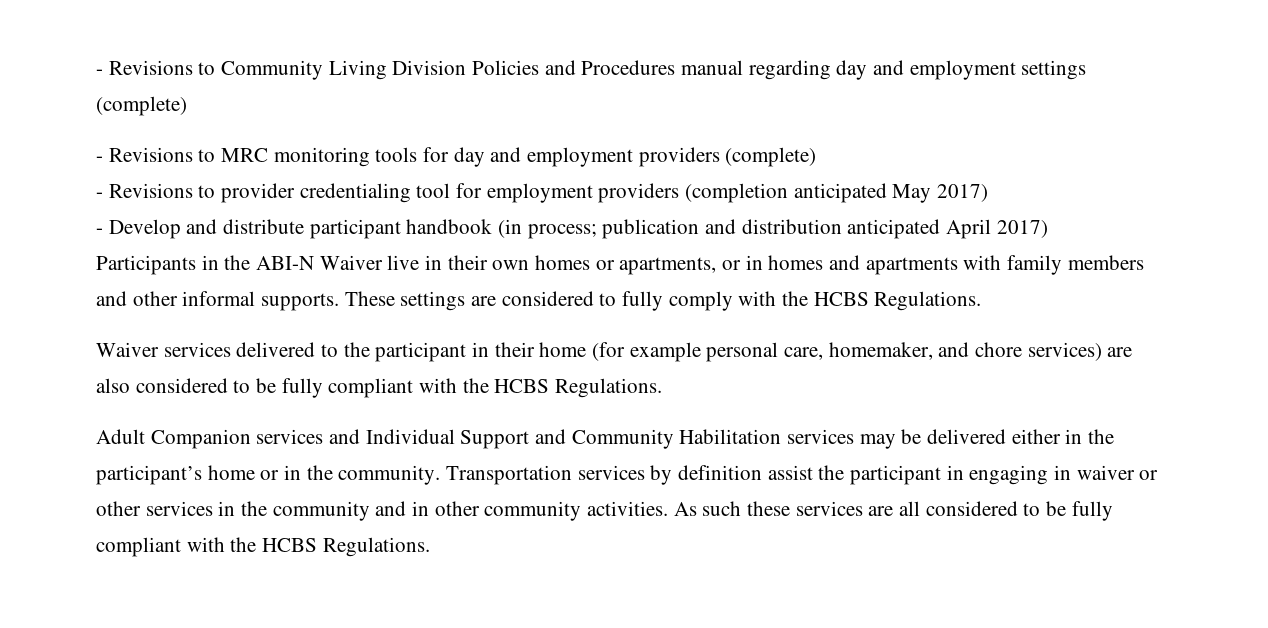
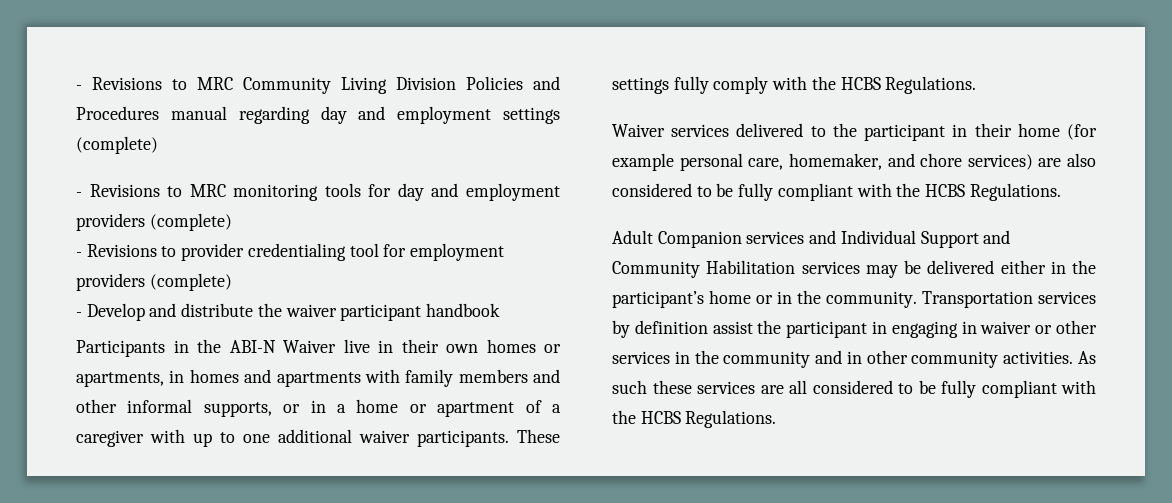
[96,60,216,75] - Revisions to -> [76,77,233,90] - Revisions to MRC
[685,183,989,203] (completion anticipated May 2017) -> [149,273,232,291] (complete)
(305, 226) none -> [257,303,337,317] the waiver
[498,219,1048,239] (in process; publication and distribution anticipated April 2017) -> (501, 310) none
[722,260,742,270] or -> (164, 379) none
[261,291,617,311] supports. These settings are considered to -> [203,399,561,417] [76,429,560,447] [612,77,669,94] supports, or in a home or apartment of a caregiver with up to one additional waiver participants. These settings

